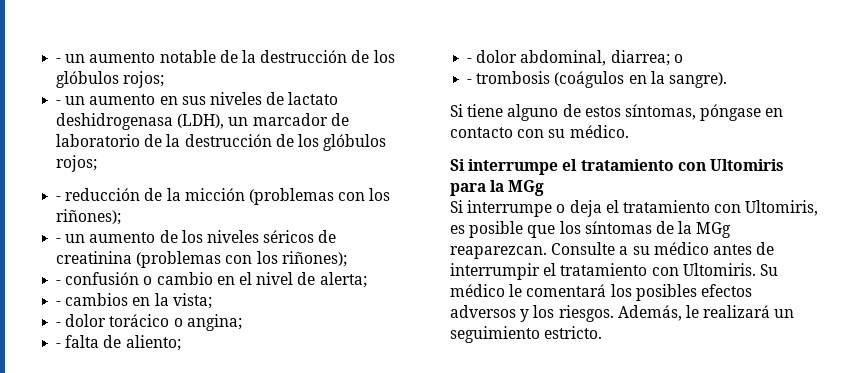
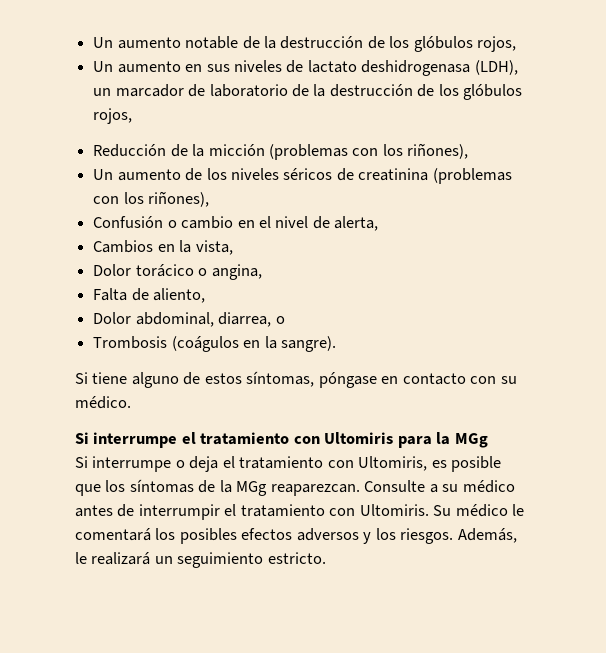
[56,54,86,63] - un -> [93,37,114,48] Un
[123,71,165,88] [56,96,86,105] rojos; // - un -> [477,36,517,52] [93,61,114,72] rojos, // Un
[56,155,98,172] [56,188,141,201] rojos; // - reducción -> [93,108,133,124] [93,144,167,157] rojos, // Reducción
[56,209,122,225] [56,234,86,243] riñones); // - un -> [407,143,469,159] [93,169,114,180] riñones), // Un
[281,251,347,267] [56,272,140,285] riñones); // - confusión -> [148,191,210,207] [93,216,164,228] riñones), // Confusión
[319,272,367,288] [56,293,212,309] [56,314,242,331] [56,335,181,351] [467,50,670,66] alerta; // - cambios en la vista; // - dolor torácico o angina; // - falta de aliento; // - dolor abdominal, diarrea; -> [334,216,379,231] [93,240,233,255] [93,264,262,280] [93,288,206,303] [93,312,272,327] alerta, // Cambios en la vista, // Dolor torácico o angina, // Falta de aliento, // Dolor abdominal, diarrea,
[467,71,551,84] - trombosis -> [93,336,168,349] Trombosis

